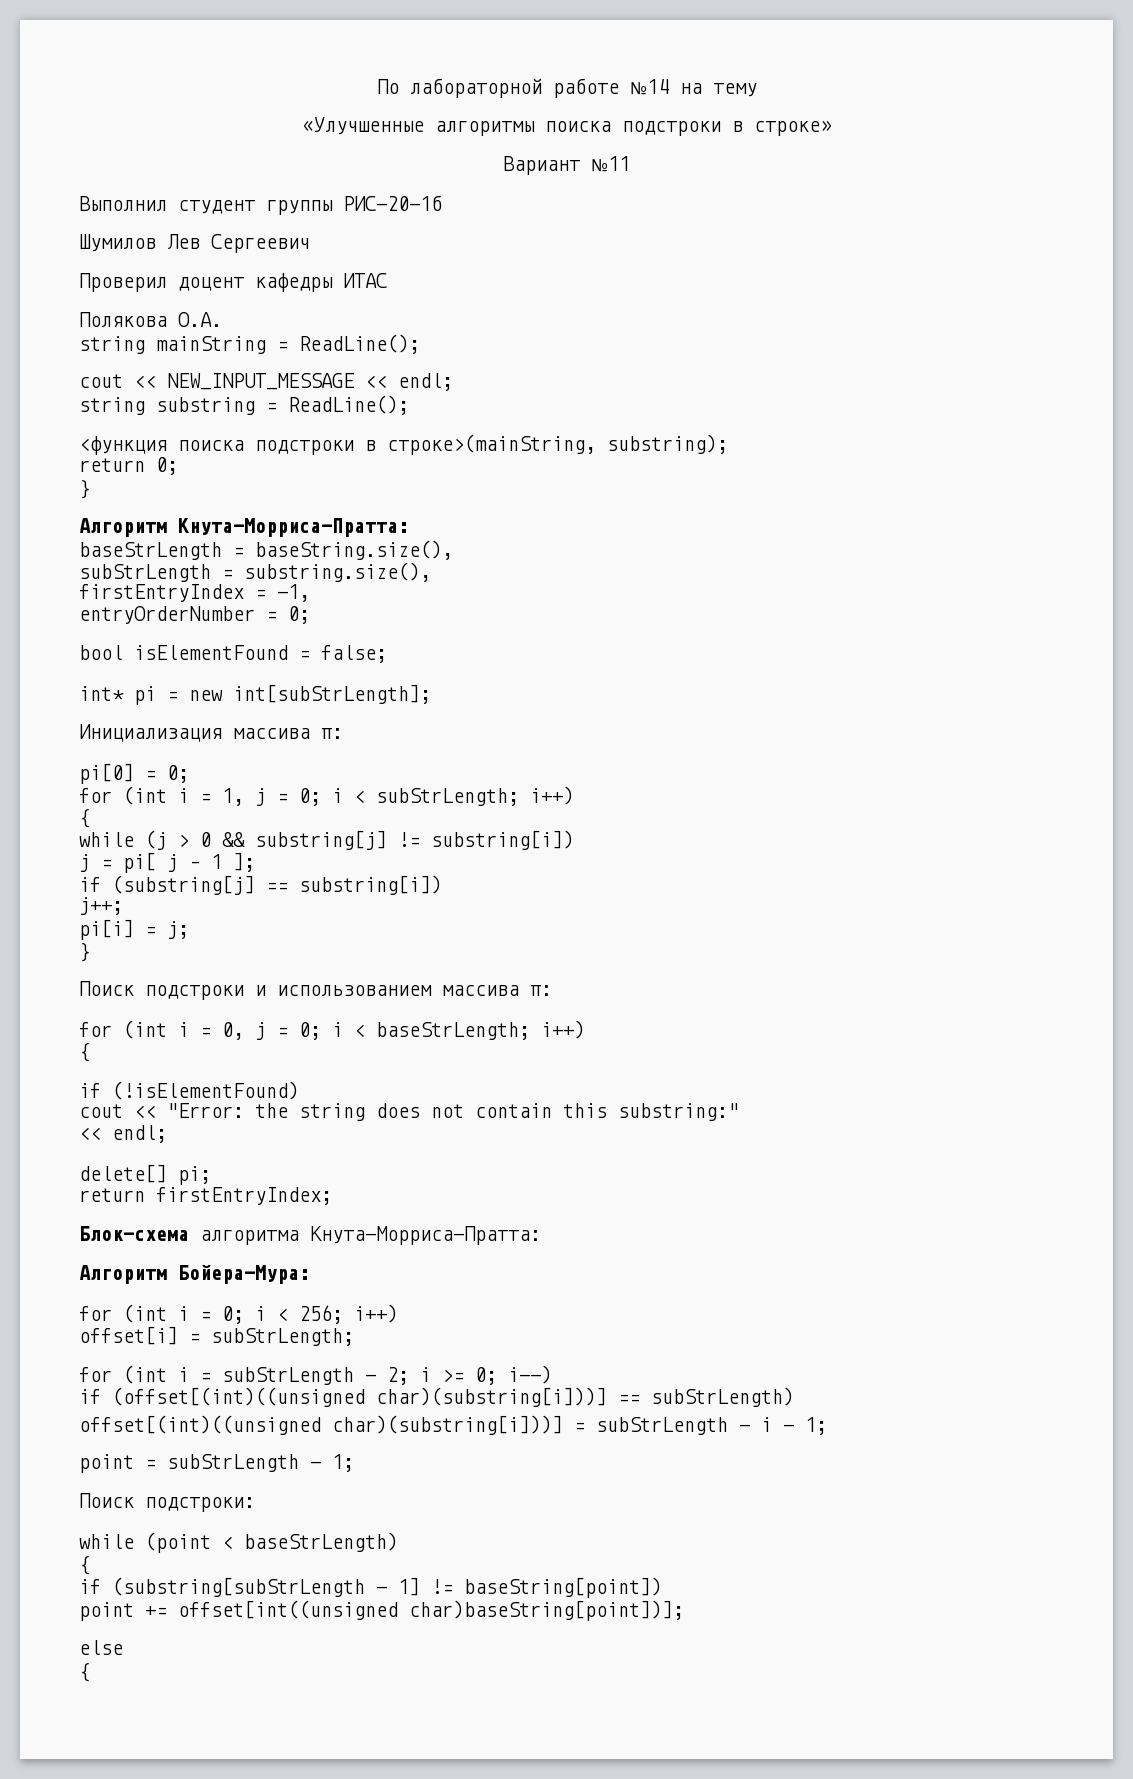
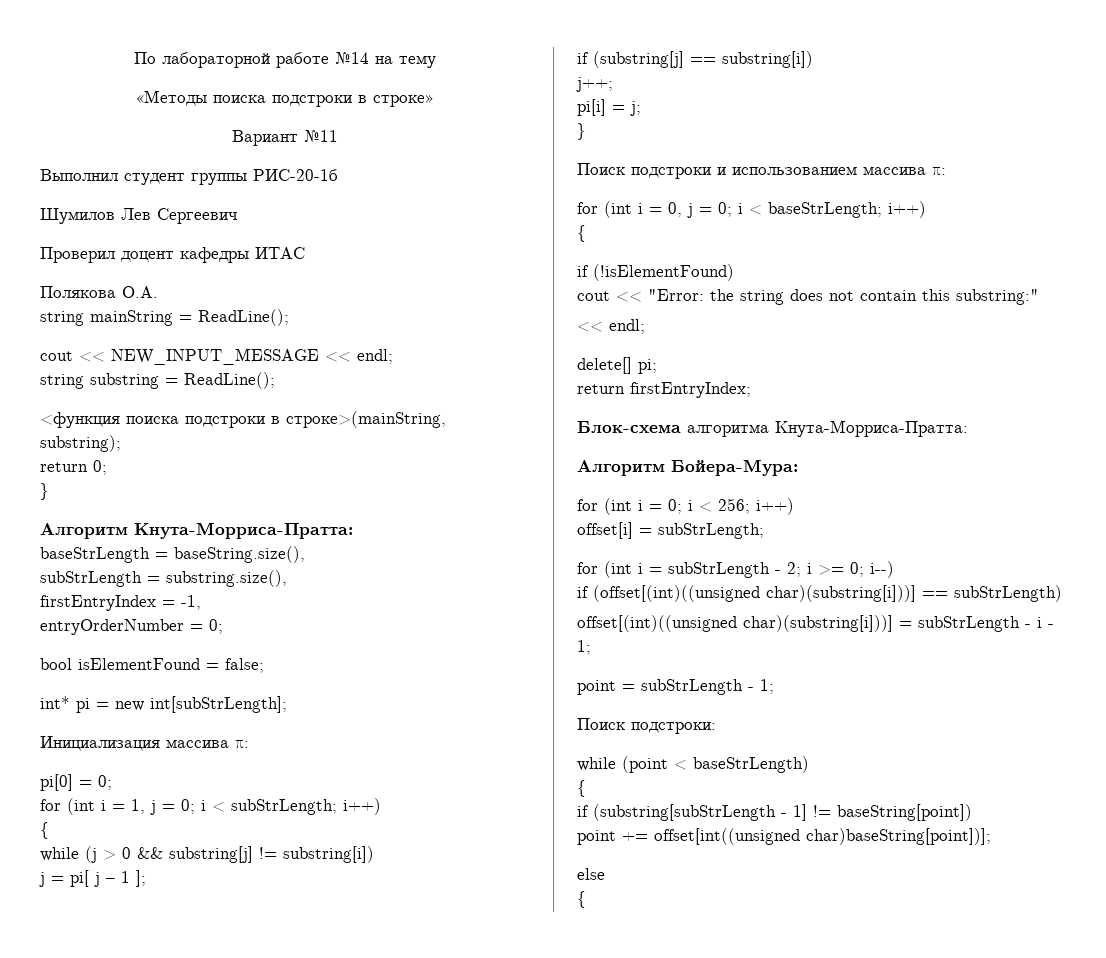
[302,117,535,136] «Улучшенные алгоритмы -> [135,90,207,106] «Методы

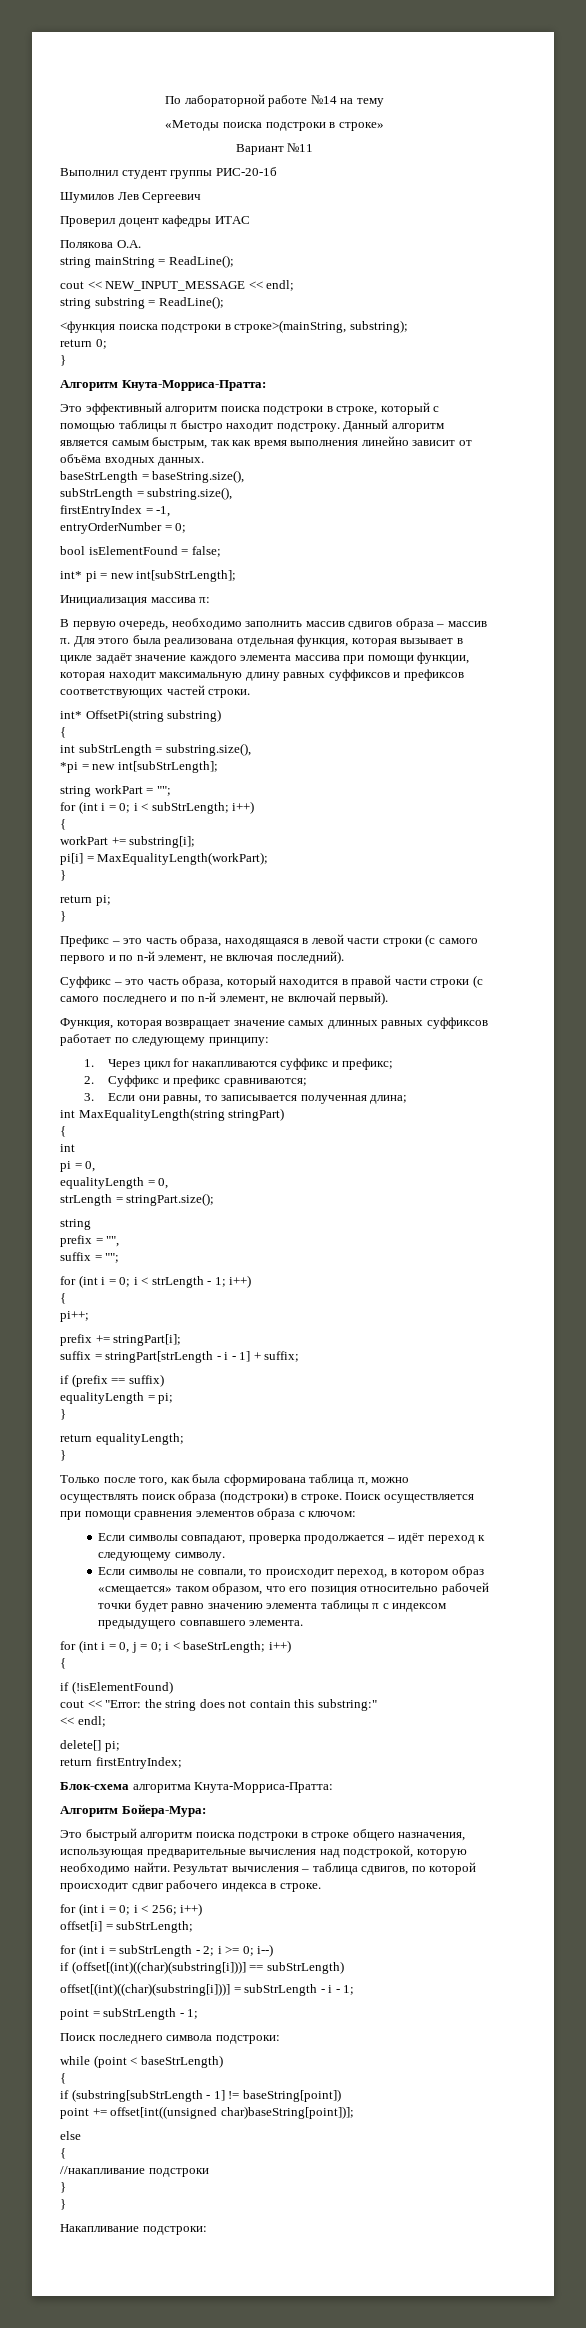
(353, 530) none -> [60,402,440,415] [60,419,444,432] [60,436,472,449] [60,454,205,466] // Это эффективный алгоритм поиска подстроки в строке, который с помощью таблицы π быстро находит подстроку. Данный алгоритм является самым быстрым, так как время выполнения линейно зависит от объёма входных данных.
[40,774,112,791] [40,798,175,815] pi[0] = 0; // for (int i = 1, j = -> [60,618,487,630] [60,635,463,647] [60,652,470,664] [60,669,464,681] [60,685,251,698] [60,709,222,722] [60,727,66,738] [60,743,251,756] [60,761,218,773] [60,785,171,797] [60,801,116,814] В первую очередь, необходимо заполнить массив сдвигов образа – массив π. Для этого была реализована отдельная функция, которая вызывает в цикле задаёт значение каждого элемента массива при помощи функции, которая находит максимальную длину равных суффиксов и префиксов соответствующих частей строки. // int* OffsetPi(string substring) // { // int subStrLength = substring.size(), // *pi = new int[subStrLength]; // string workPart = ""; // for (int i =
[40,846,374,863] [39,870,146,887] [577,51,813,68] [576,77,613,92] while (j > 0 && substring[j] != substring[i]) // j = pi[ j – 1 ]; // if (substring[j] == substring[i]) // j++; -> [60,836,196,848] workPart += substring[i];
[630,101,641,116] [577,123,586,140] [577,163,946,179] j; // } // Поиск подстроки и использованием массива π: -> [97,852,269,865] [60,870,66,881] [60,895,111,906] [60,911,66,922] [60,934,478,947] [60,951,344,964] [60,975,483,988] [60,992,389,1005] [60,1017,488,1029] [60,1034,269,1046] [84,1058,394,1070] [84,1075,307,1087] [84,1093,408,1104] [60,1108,285,1121] [60,1126,66,1137] [60,1144,75,1152] [60,1161,96,1172] [60,1177,169,1189] [60,1193,215,1206] [60,1219,91,1230] [60,1235,120,1247] [60,1252,120,1263] [60,1275,252,1288] [60,1293,66,1304] [60,1311,89,1322] [60,1334,182,1346] [60,1351,300,1363] [60,1374,164,1387] [60,1392,174,1404] [60,1409,66,1420] [60,1433,184,1445] [60,1450,66,1461] [60,1474,410,1486] [60,1490,474,1503] [60,1508,357,1520] [98,1533,486,1544] [98,1552,225,1561] [98,1566,484,1578] [98,1582,489,1595] [98,1600,447,1612] [98,1620,304,1629] MaxEqualityLength(workPart); // } // return pi; // } // Префикс – это часть образа, находящаяся в левой части строки (с самого первого и по n-й элемент, не включая последний). // Суффикс – это часть образа, который находится в правой части строки (с самого последнего и по n-й элемент, не включай первый). // Функция, которая возвращает значение самых длинных равных суффиксов работает по следующему принципу: // 1. Через цикл for накапливаются суффикс и префикс; // 2. Суффикс и префикс сравниваются; // 3. Если они равны, то записывается полученная длина; // int MaxEqualityLength(string stringPart) // { // int // pi = 0, // equalityLength = 0, // strLength = stringPart.size(); // string // prefix = "", // suffix = ""; // for (int i = 0; i < strLength - 1; i++) // { // pi++; // prefix += stringPart[i]; // suffix = stringPart[strLength - i - 1] + suffix; // if (prefix == suffix) // equalityLength = pi; // } // return equalityLength; // } // Toлько после того, как была сформирована таблица π, можно осуществлять поиск образа (подстроки) в строке. Поиск осуществляется при помощи сравнения элементов образа с ключом: // Если символы совпадают, проверка продолжается – идёт переход к следующему символу. // Если символы не совпали, то происходит переход, в котором образ «смещается» таком образом, что его позиция относительно рабочей точки будет равно значению элемента таблицы π с индексом предыдущего совпавшего элемента.
(798, 467) none -> [60,1828,466,1841] [60,1845,467,1858] [60,1862,477,1875] [60,1880,321,1892] // Это быстрый алгоритм поиска подстроки в строке общего назначения, использующая предварительные вычисления над подстрокой, которую необходимо найти. Результат вычисления – таблица сдвигов, по которой происходит сдвиг рабочего индекса в строке.
[593,585,916,602] (offset[(int)((unsigned char)(substring[i]))] -> [71,1961,246,1974] (offset[(int)((char)(substring[i]))]
[577,615,893,632] offset[(int)((unsigned char)(substring[i]))] -> [60,1983,230,1996] offset[(int)((char)(substring[i]))]
(626, 724) none -> [98,2035,213,2044] последнего символа
(586, 899) none -> [60,2166,209,2177] [60,2182,66,2193] [60,2199,66,2210] [60,2224,207,2235] // //накапливание подстроки // } // } // Накапливание подстроки:

